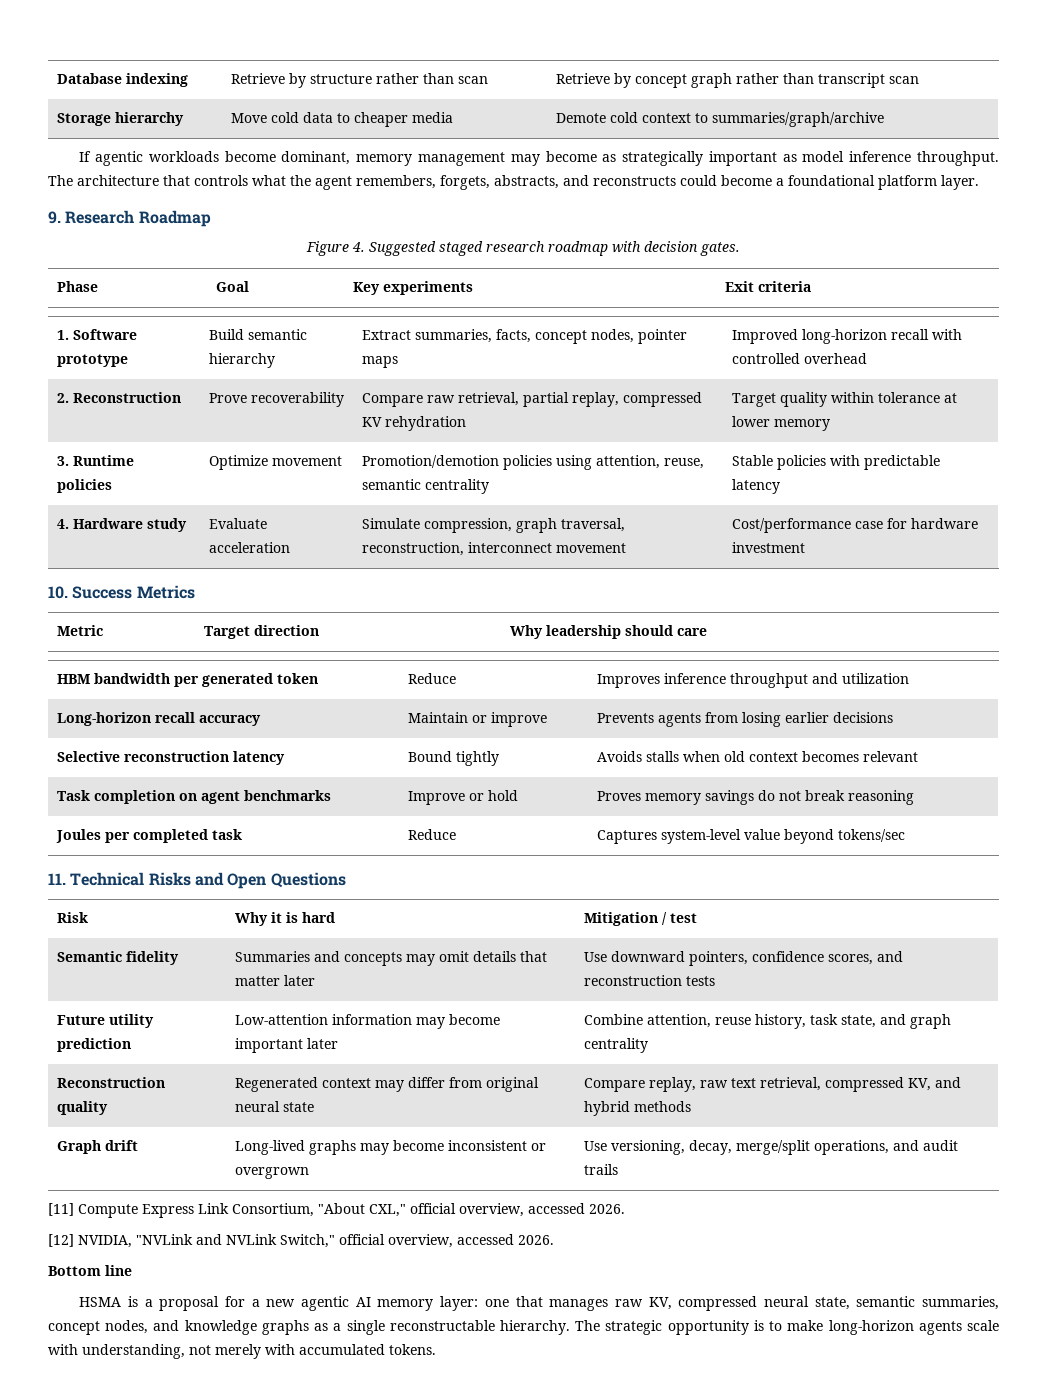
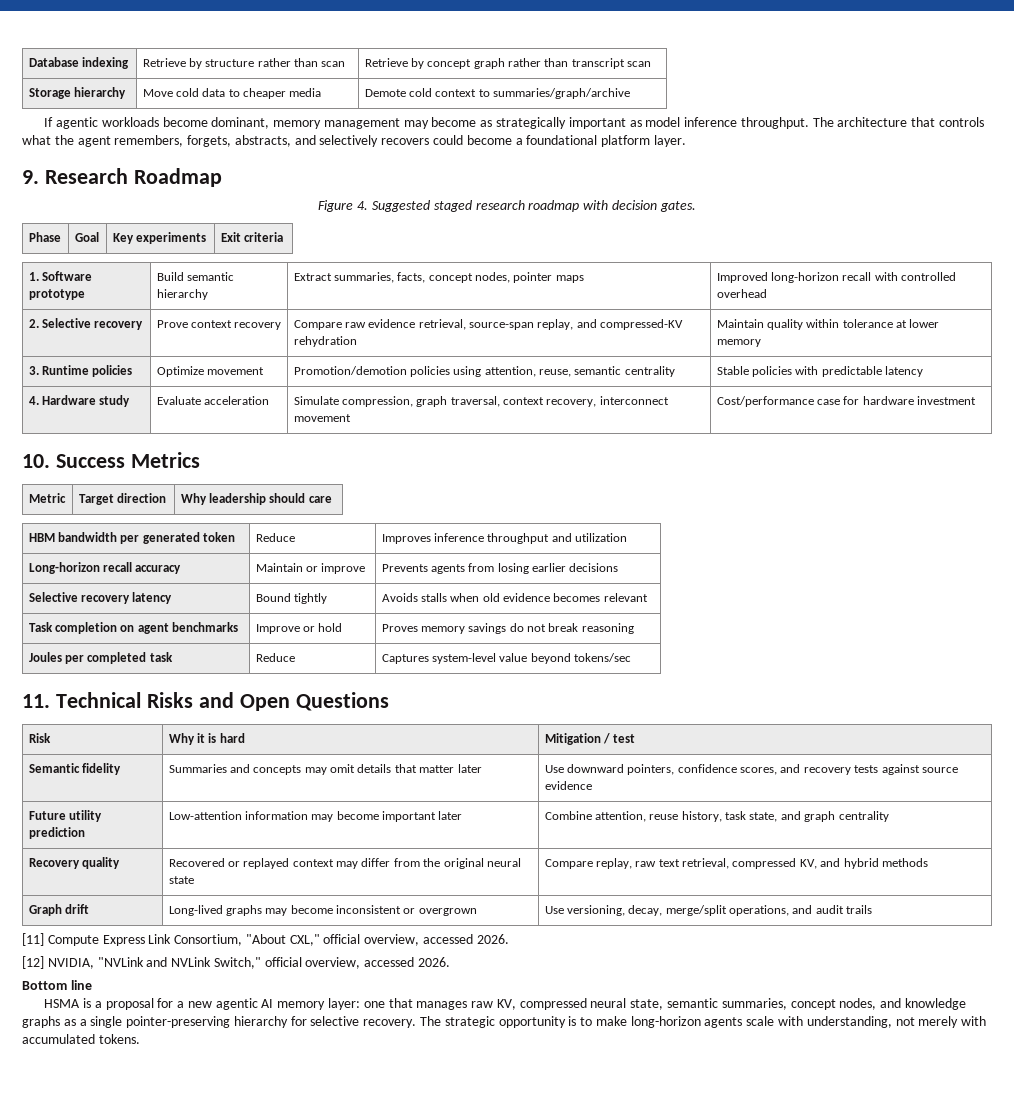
[593,176,676,186] reconstructs -> [319,135,430,147] selectively recovers
[72,392,181,403] Reconstruction -> [41,318,144,330] Selective recovery
[250,392,344,407] recoverability -> [190,320,282,330] context recovery
[457,392,702,407] [361,417,382,427] retrieval, partial replay, compressed KV -> [368,319,684,330] evidence retrieval, source-span replay, and compressed-KV
[731,393,776,407] Target -> [716,319,764,328] Maintain
[361,542,464,556] reconstruction, -> [503,397,597,407] context recovery,
[123,751,229,762] reconstruction -> [80,595,130,604] recovery
[748,752,798,762] context -> [503,593,551,602] evidence
[583,975,682,986] reconstruction -> [803,767,851,775] recovery
(715, 981) none -> [881,764,958,775] [544,781,592,790] against source evidence
[56,1077,165,1088] Reconstruction -> [28,858,80,869] Recovery
[234,1077,318,1092] Regenerated -> [168,858,290,869] Recovered or replayed
(482, 1082) none -> [423,858,441,867] the
[389,1320,570,1335] reconstructable hierarchy. -> [126,1016,417,1028] pointer-preserving hierarchy for selective recovery.

